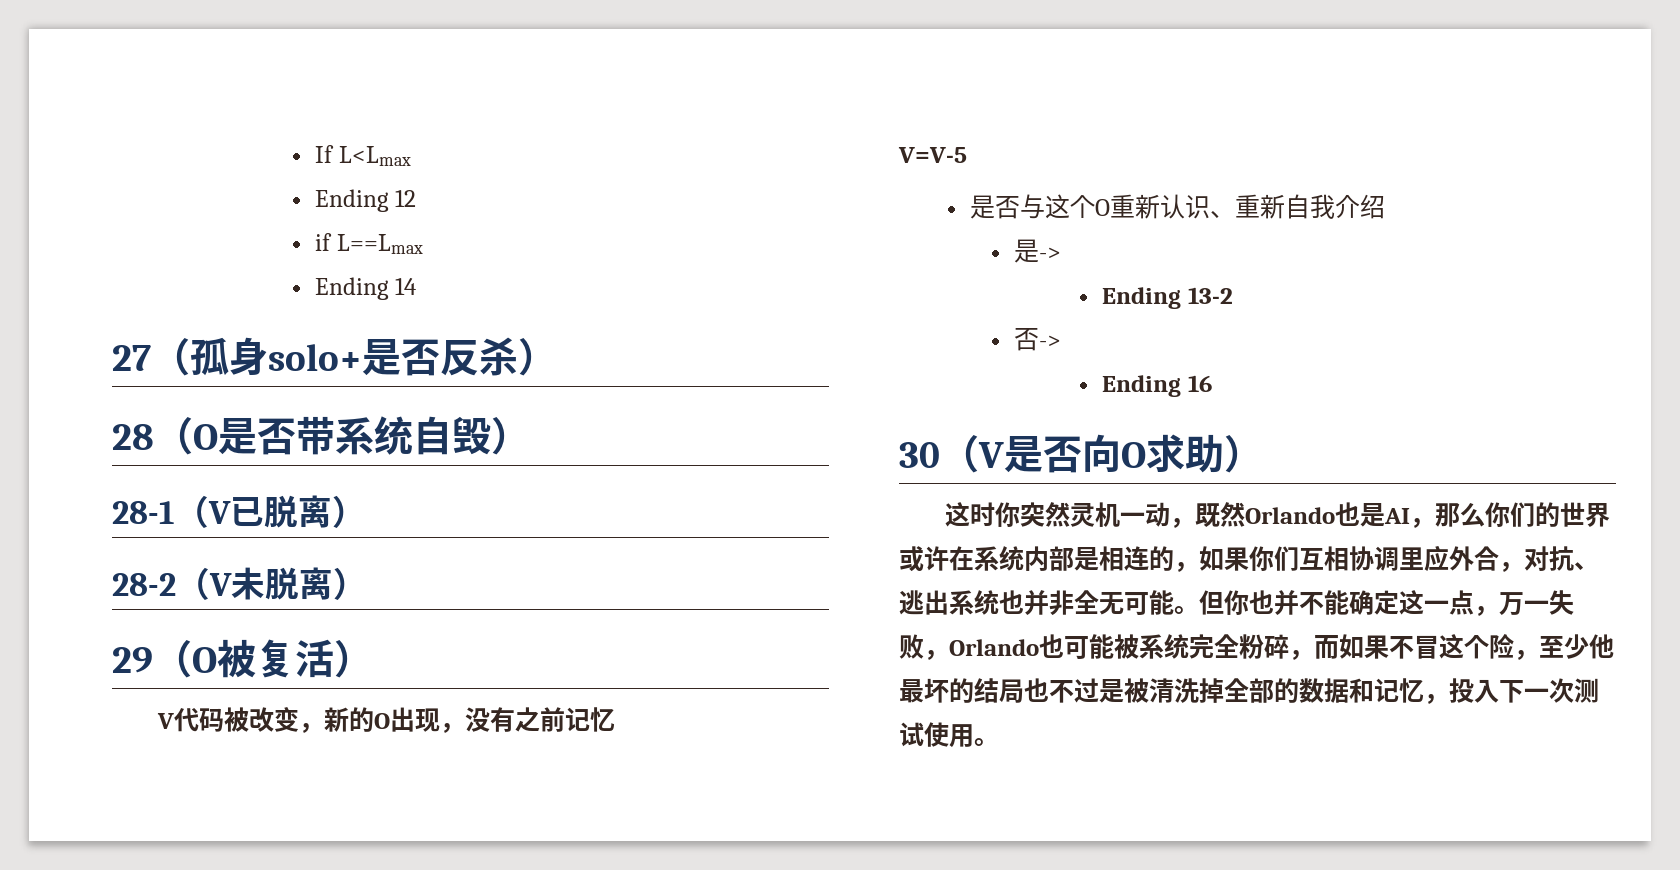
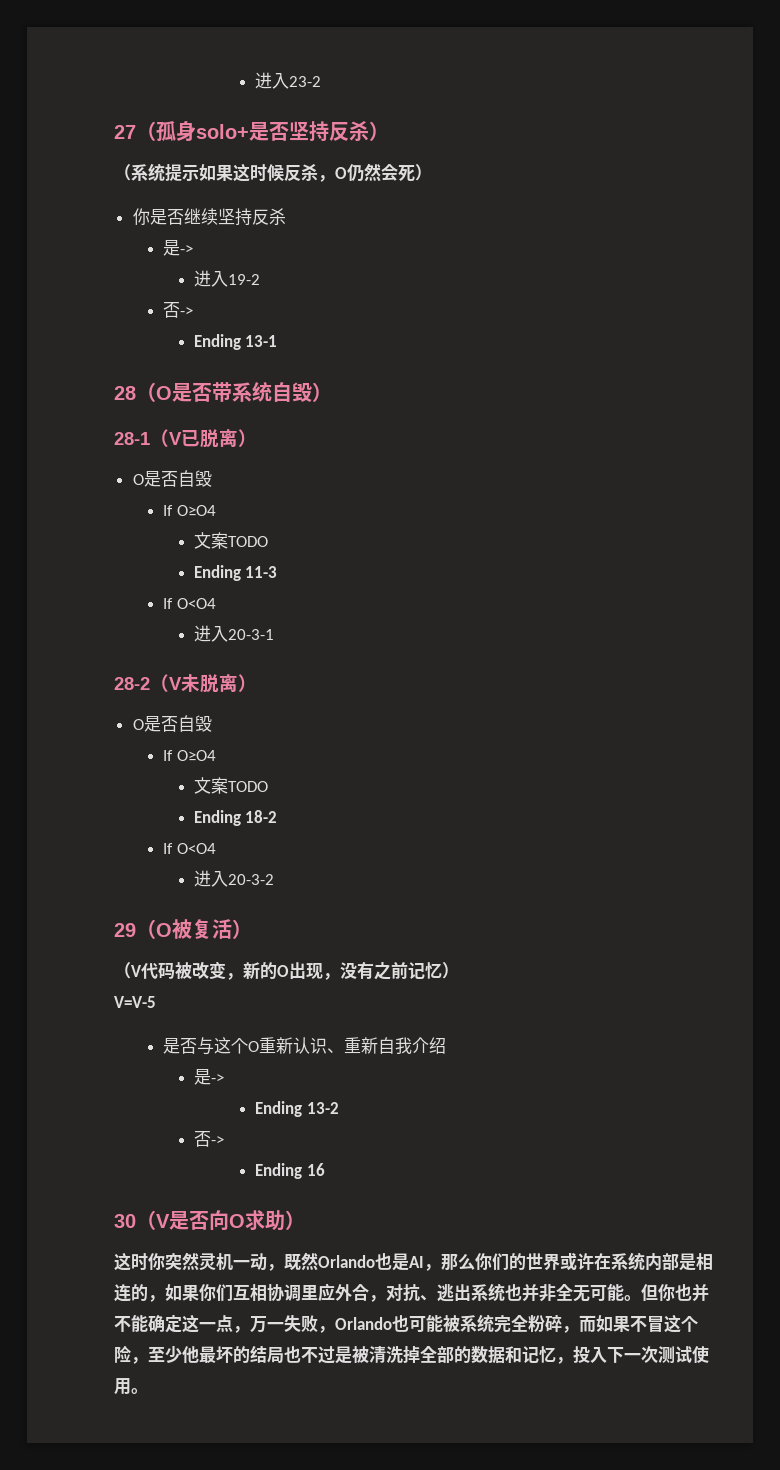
[314,145,411,166] [314,189,416,212] [314,233,423,254] [314,277,416,300] If L<Lmax // Ending 12 // if L==Lmax // Ending 14 -> [255,72,322,89] 进入23-2
(440, 357) none -> [289,121,329,142] 坚持
(557, 357) none -> [114,163,432,182] [132,208,286,226] [163,240,194,256] [193,270,260,287] [163,302,194,318] [193,334,278,350] // （系统提示如果这时候反杀，O仍然会死） // 你是否继续坚持反杀 // 是-> // 进入19-2 // 否-> // Ending 13-1
(366, 511) none -> [132,470,212,487] [163,505,216,516] [193,532,268,549] [193,565,278,581] [163,598,216,609] [193,625,274,642] // O是否自毁 // If O≥O4 // 文案TODO // Ending 11-3 // If O<O4 // 进入20-3-1
(367, 583) none -> [132,715,212,732] [163,750,216,761] [193,777,268,794] [193,810,278,826] [163,843,216,854] [193,870,274,887] // O是否自毁 // If O≥O4 // 文案TODO // Ending 18-2 // If O<O4 // 进入20-3-2
(373, 659) none -> [114,962,131,979] （
(615, 719) none -> [442,962,459,979] ）

